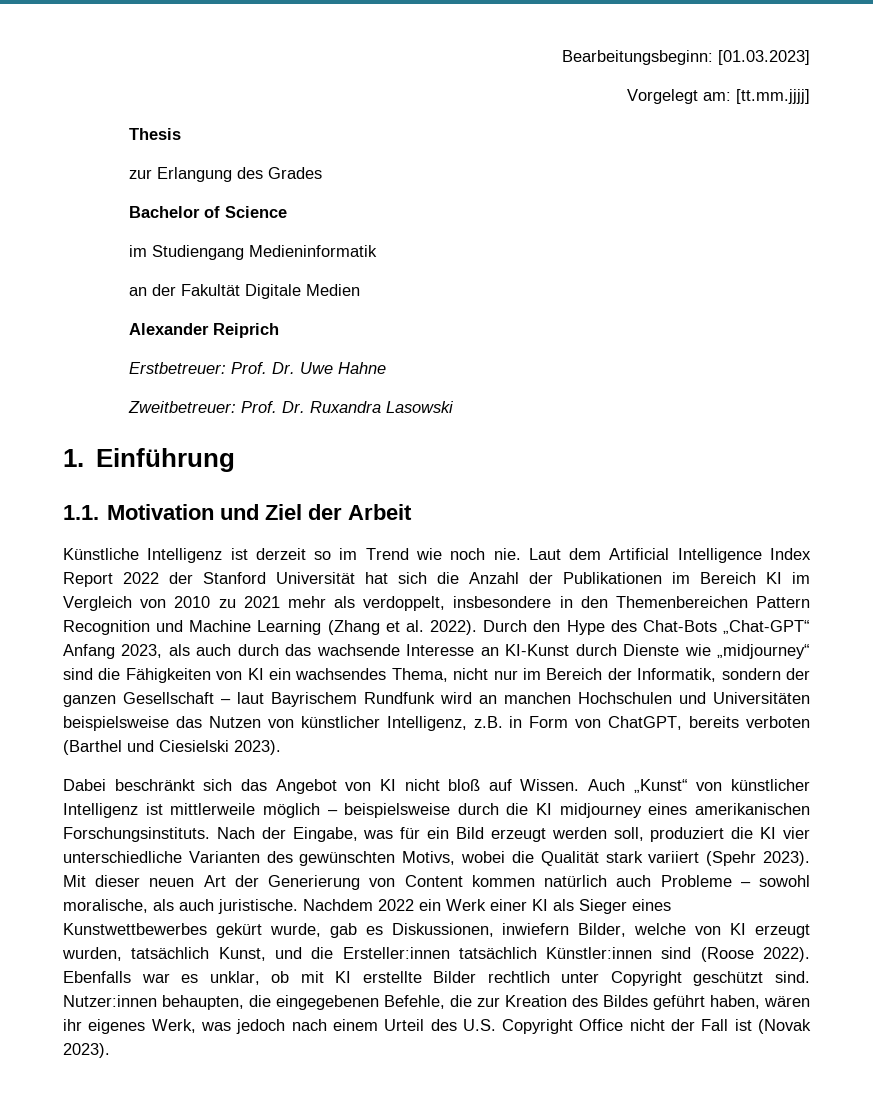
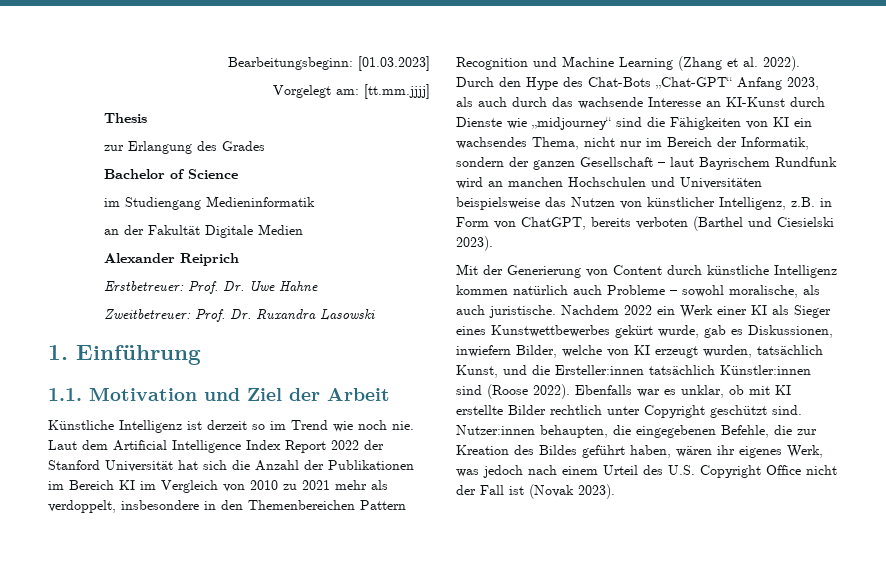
[63,779,810,794] [63,803,810,818] [63,827,810,842] [63,851,811,866] [63,875,226,887] Dabei beschränkt sich das Angebot von KI nicht bloß auf Wissen. Auch „Kunst“ von künstlicher Intelligenz ist mittlerweile möglich – beispielsweise durch die KI midjourney eines amerikanischen Forschungsinstituts. Nach der Eingabe, was für ein Bild erzeugt werden soll, produziert die KI vier unterschiedliche Varianten des gewünschten Motivs, wobei die Qualität stark variiert (Spehr 2023). Mit dieser neuen Art -> [456,264,478,275] Mit
(463, 881) none -> [667,265,837,278] durch künstliche Intelligenz

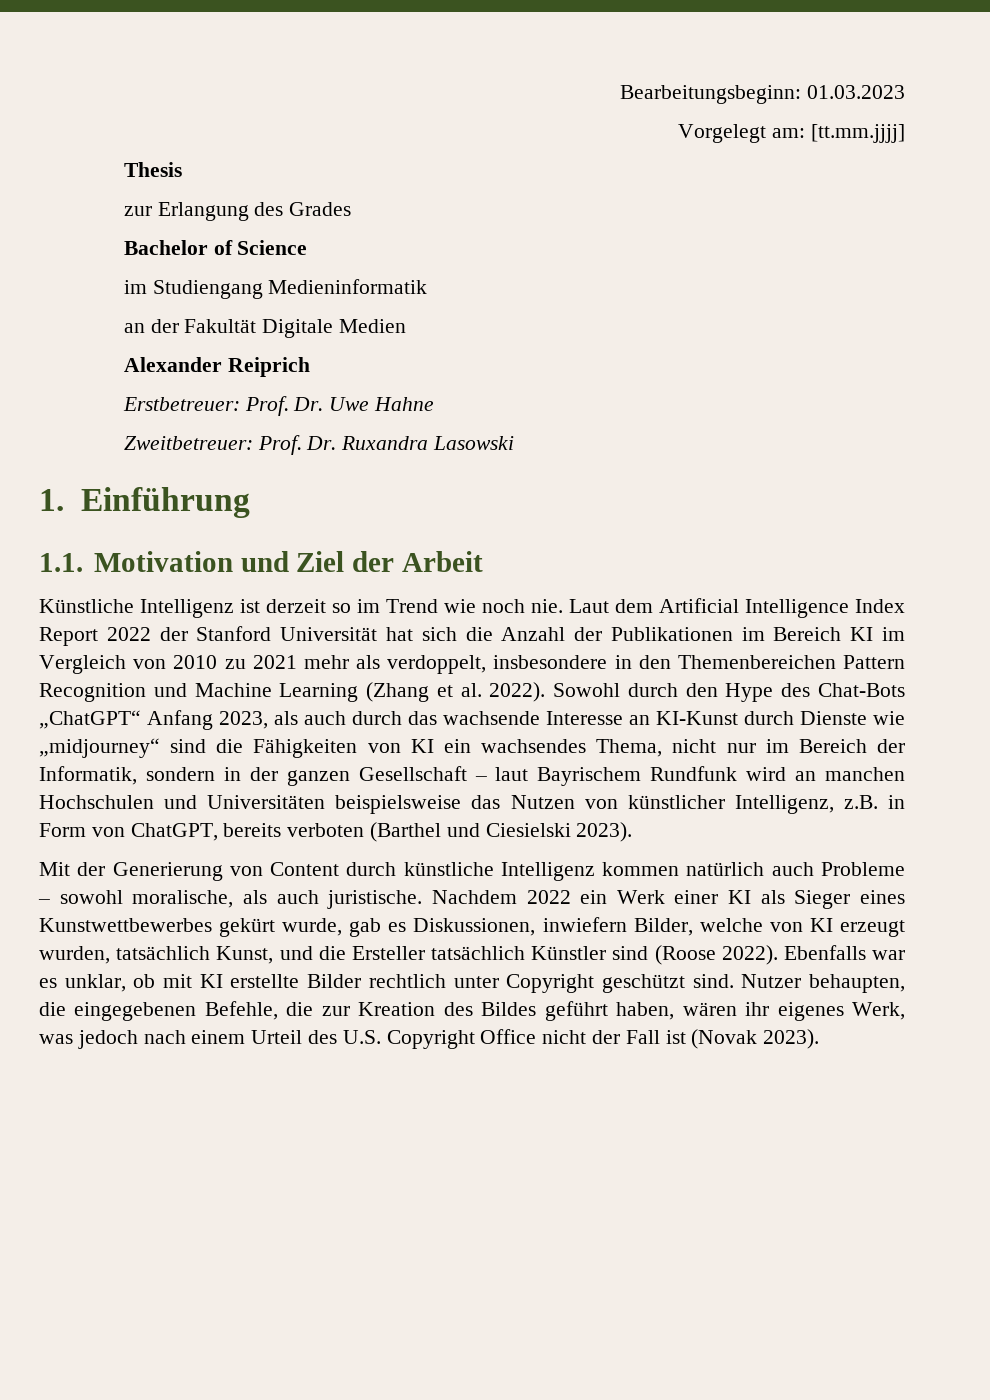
[358,56,430,71] [01.03.2023] -> [806,85,905,99] 01.03.2023
[456,77,494,87] Durch -> [553,683,678,697] Sowohl durch
[656,77,732,89] „Chat-GPT“ -> [39,710,141,729] „ChatGPT“
(504, 162) none -> [223,767,241,781] in
[555,365,811,375] Ersteller:innen tatsächlich Künstler:innen -> [351,946,607,960] Ersteller tatsächlich Künstler
[456,425,535,435] Nutzer:innen -> [741,974,802,988] Nutzer

